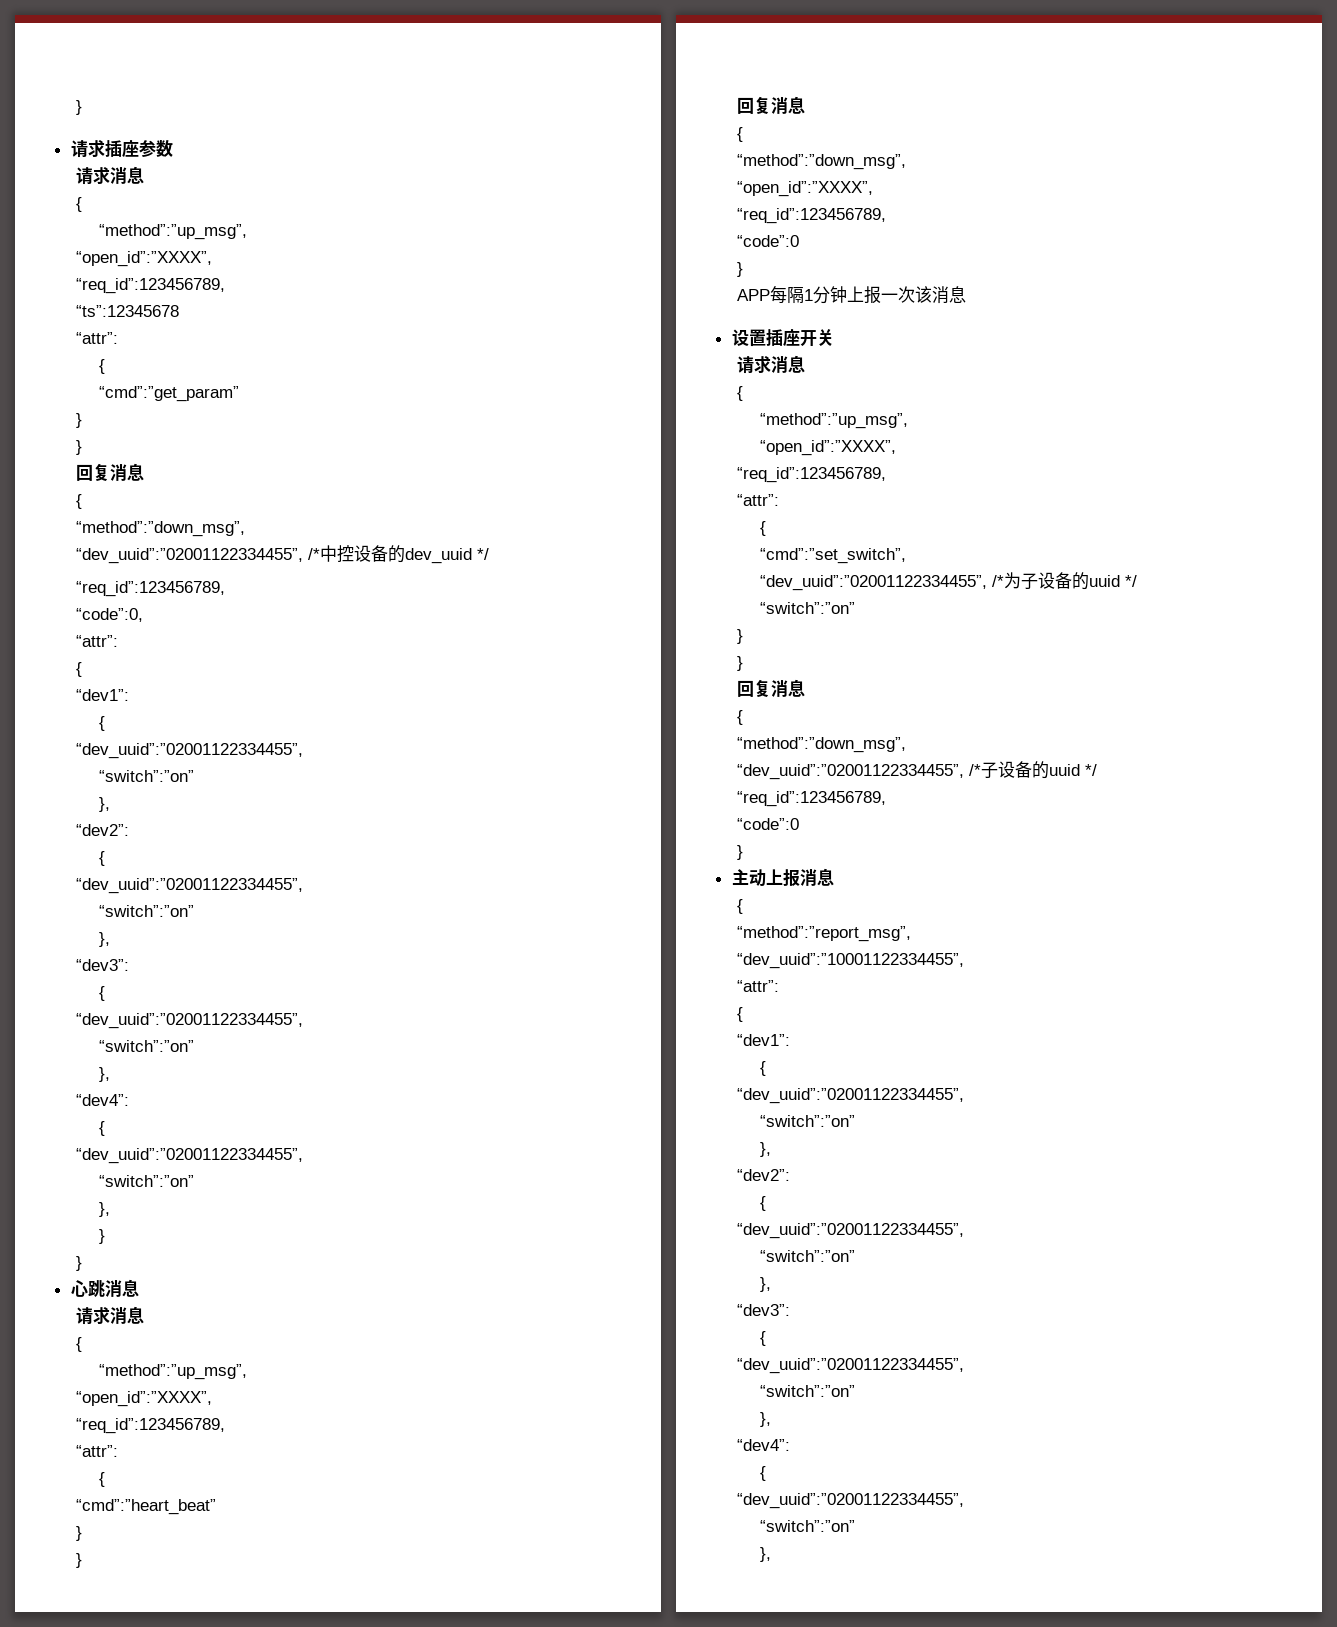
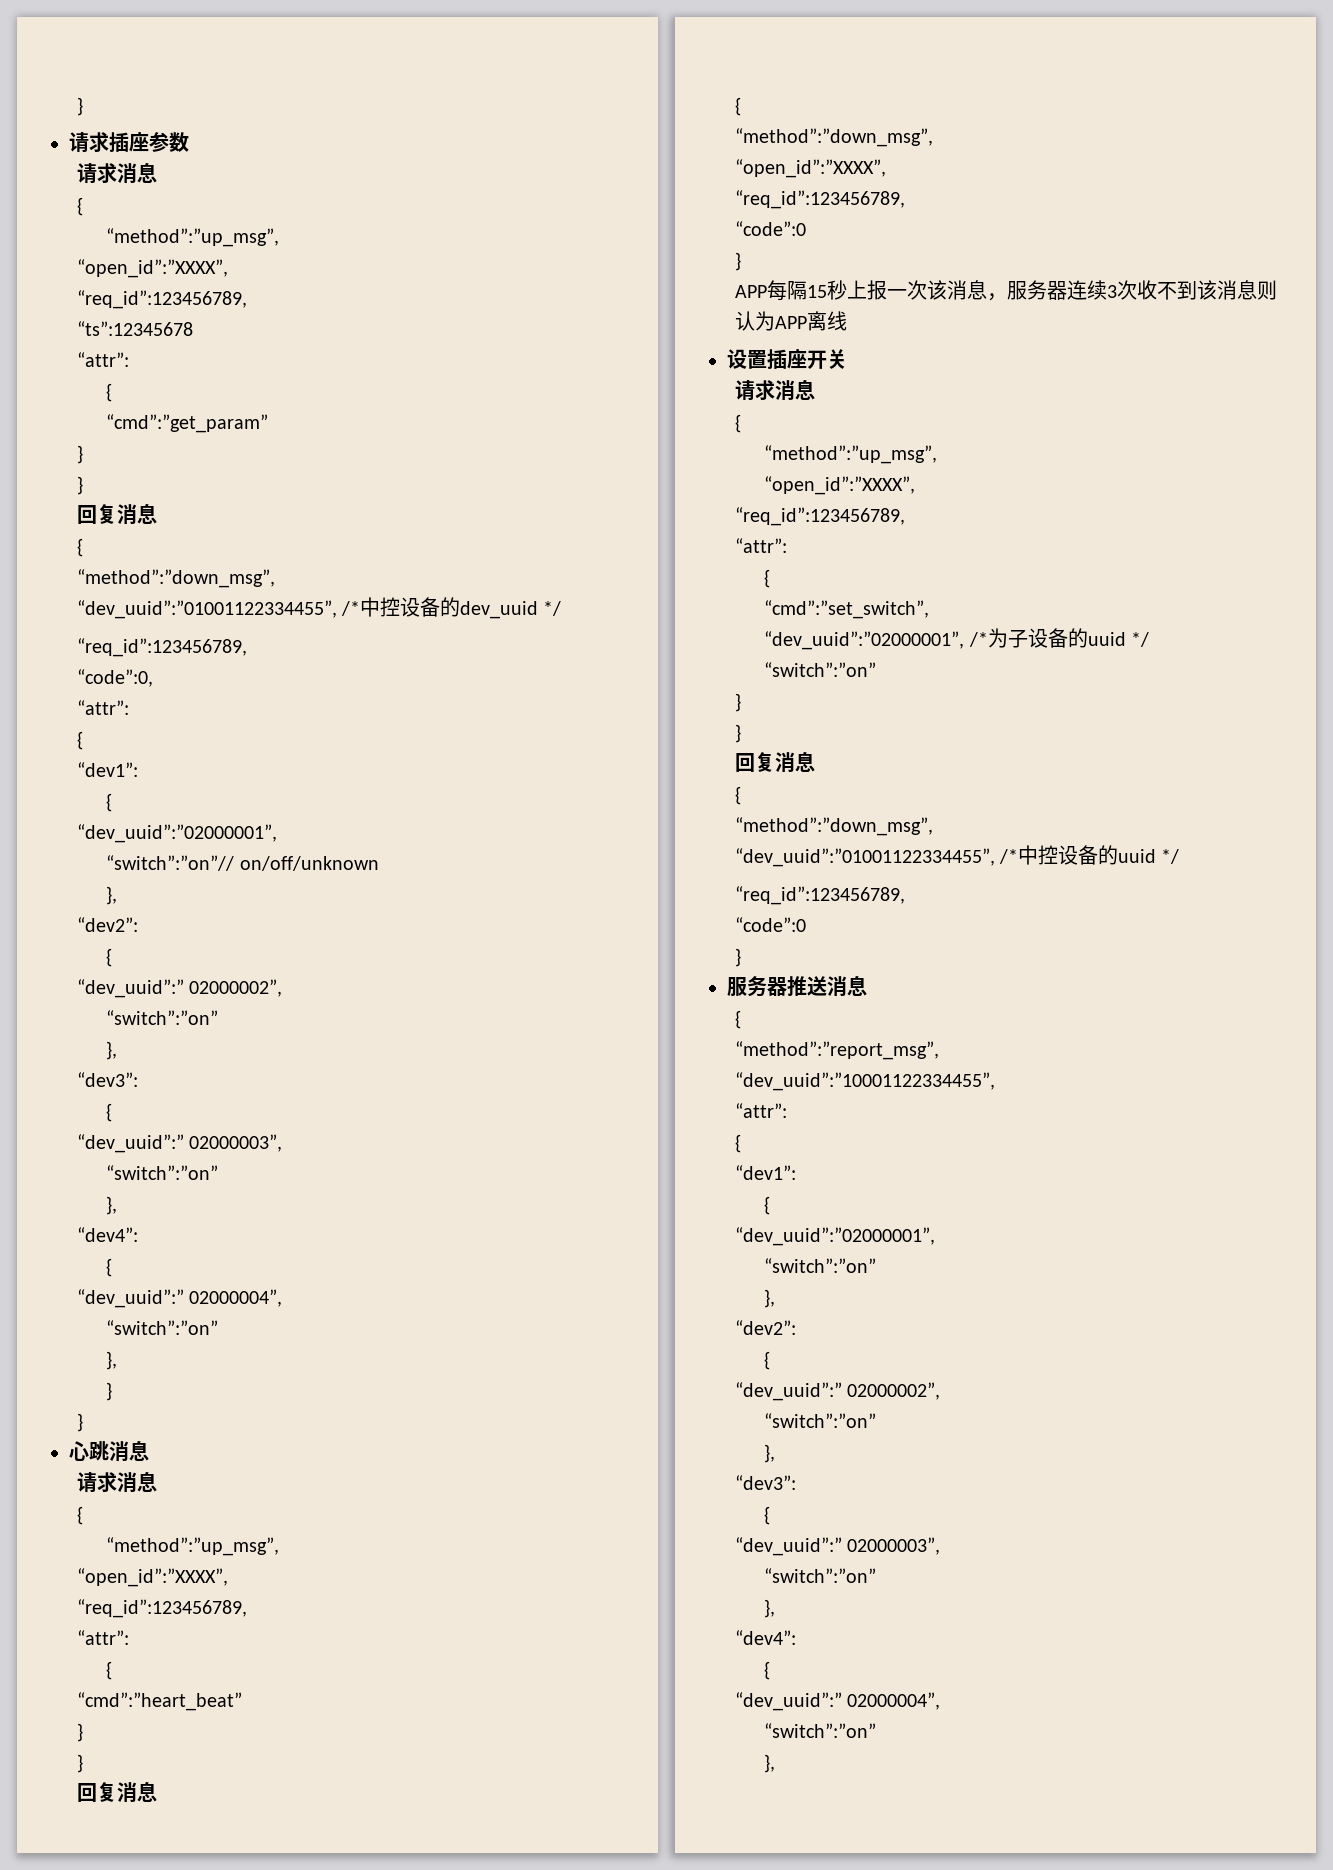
[75,548,303,564] “dev_uuid”:”02001122334455”, -> [76,600,337,619] “dev_uuid”:”01001122334455”,
[75,743,303,759] [99,770,195,782] [99,797,111,812] [75,824,129,836] [99,851,106,866] [75,878,303,894] [99,905,195,917] [99,932,111,947] [75,959,129,971] [99,986,106,1001] [75,1013,303,1029] [99,1040,195,1052] [99,1067,111,1082] [75,1094,129,1106] [99,1121,106,1136] [75,1148,303,1164] “dev_uuid”:”02001122334455”, // “switch”:”on” // }, // “dev2”: // { // “dev_uuid”:”02001122334455”, // “switch”:”on” // }, // “dev3”: // { // “dev_uuid”:”02001122334455”, // “switch”:”on” // }, // “dev4”: // { // “dev_uuid”:”02001122334455”, -> [76,824,277,843] [106,855,379,871] [106,886,118,905] [76,917,138,932] [106,948,113,967] [76,979,283,998] [106,1010,219,1025] [106,1041,118,1060] [76,1072,138,1087] [106,1103,113,1122] [76,1134,283,1153] [106,1165,219,1180] [106,1196,118,1215] [76,1227,138,1242] [106,1258,113,1277] [76,1289,283,1308] “dev_uuid”:”02000001”, // “switch”:”on”// on/off/unknown // }, // “dev2”: // { // “dev_uuid”:” 02000002”, // “switch”:”on” // }, // “dev3”: // { // “dev_uuid”:” 02000003”, // “switch”:”on” // }, // “dev4”: // { // “dev_uuid”:” 02000004”,
[803,286,847,304] 1分钟 -> [806,280,847,300] 15秒
(966, 294) none -> [986,280,1277,301] [734,311,847,331] ，服务器连续3次收不到该消息则认为APP离线
[760,575,988,591] “dev_uuid”:”02001122334455”, -> [764,631,965,650] “dev_uuid”:”02000001”,
[736,762,998,780] “dev_uuid”:”02001122334455”, /*子 -> [734,845,1059,867] “dev_uuid”:”01001122334455”, /*中控
[731,869,800,886] 主动上报 -> [727,976,827,997] 服务器推送
[736,1088,964,1104] [760,1115,856,1127] [760,1142,772,1157] [736,1169,790,1181] [760,1196,767,1211] [736,1223,964,1239] [760,1250,856,1262] [760,1277,772,1292] [736,1304,790,1316] [760,1331,767,1346] [736,1358,964,1374] [760,1385,856,1397] [760,1412,772,1427] [736,1439,790,1451] [760,1466,767,1481] [736,1493,964,1509] “dev_uuid”:”02001122334455”, // “switch”:”on” // }, // “dev2”: // { // “dev_uuid”:”02001122334455”, // “switch”:”on” // }, // “dev3”: // { // “dev_uuid”:”02001122334455”, // “switch”:”on” // }, // “dev4”: // { // “dev_uuid”:”02001122334455”, -> [734,1227,935,1246] [764,1258,877,1273] [764,1289,776,1308] [734,1320,796,1335] [764,1351,771,1370] [734,1382,941,1401] [764,1413,877,1428] [764,1444,776,1463] [734,1475,796,1490] [764,1506,771,1525] [734,1537,941,1556] [764,1568,877,1583] [764,1599,776,1618] [734,1630,796,1645] [764,1661,771,1680] [734,1692,941,1711] “dev_uuid”:”02000001”, // “switch”:”on” // }, // “dev2”: // { // “dev_uuid”:” 02000002”, // “switch”:”on” // }, // “dev3”: // { // “dev_uuid”:” 02000003”, // “switch”:”on” // }, // “dev4”: // { // “dev_uuid”:” 02000004”,

